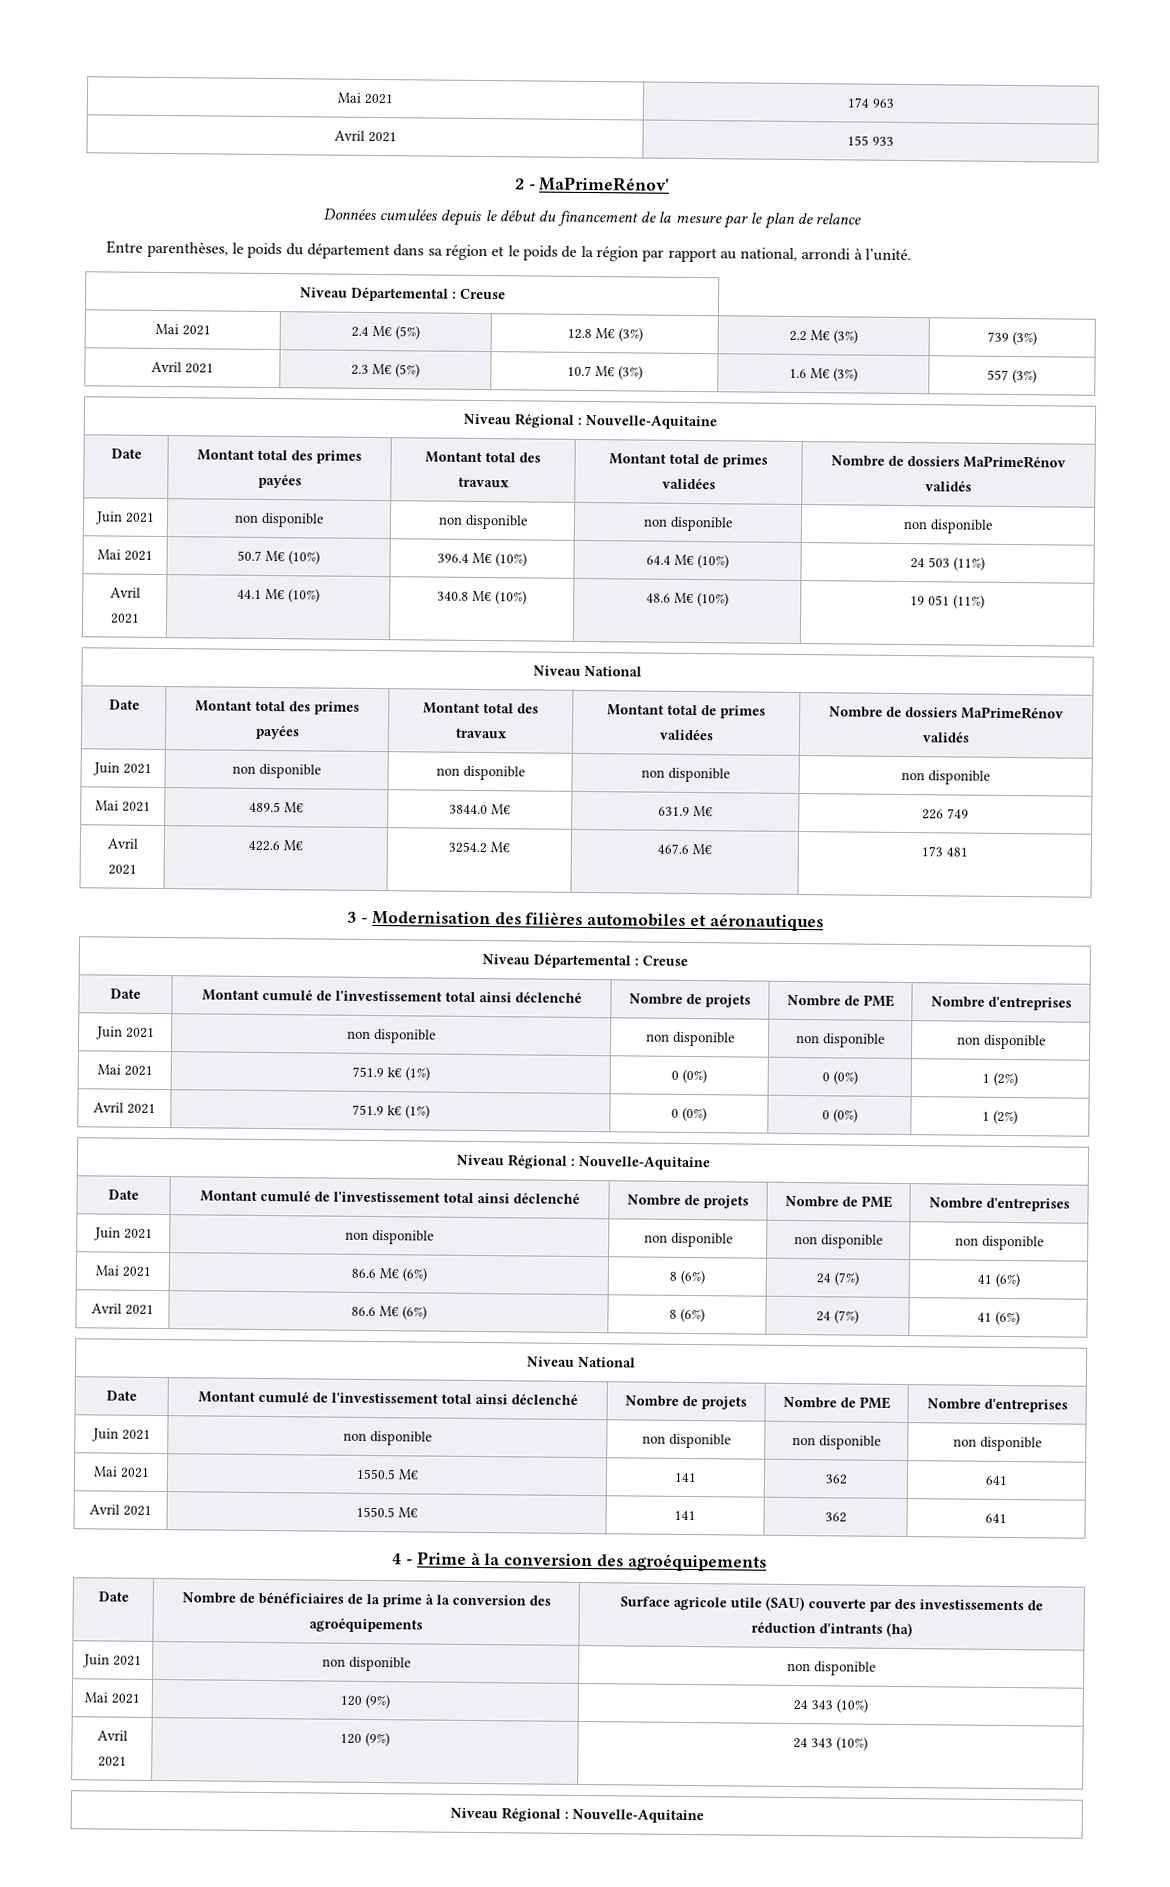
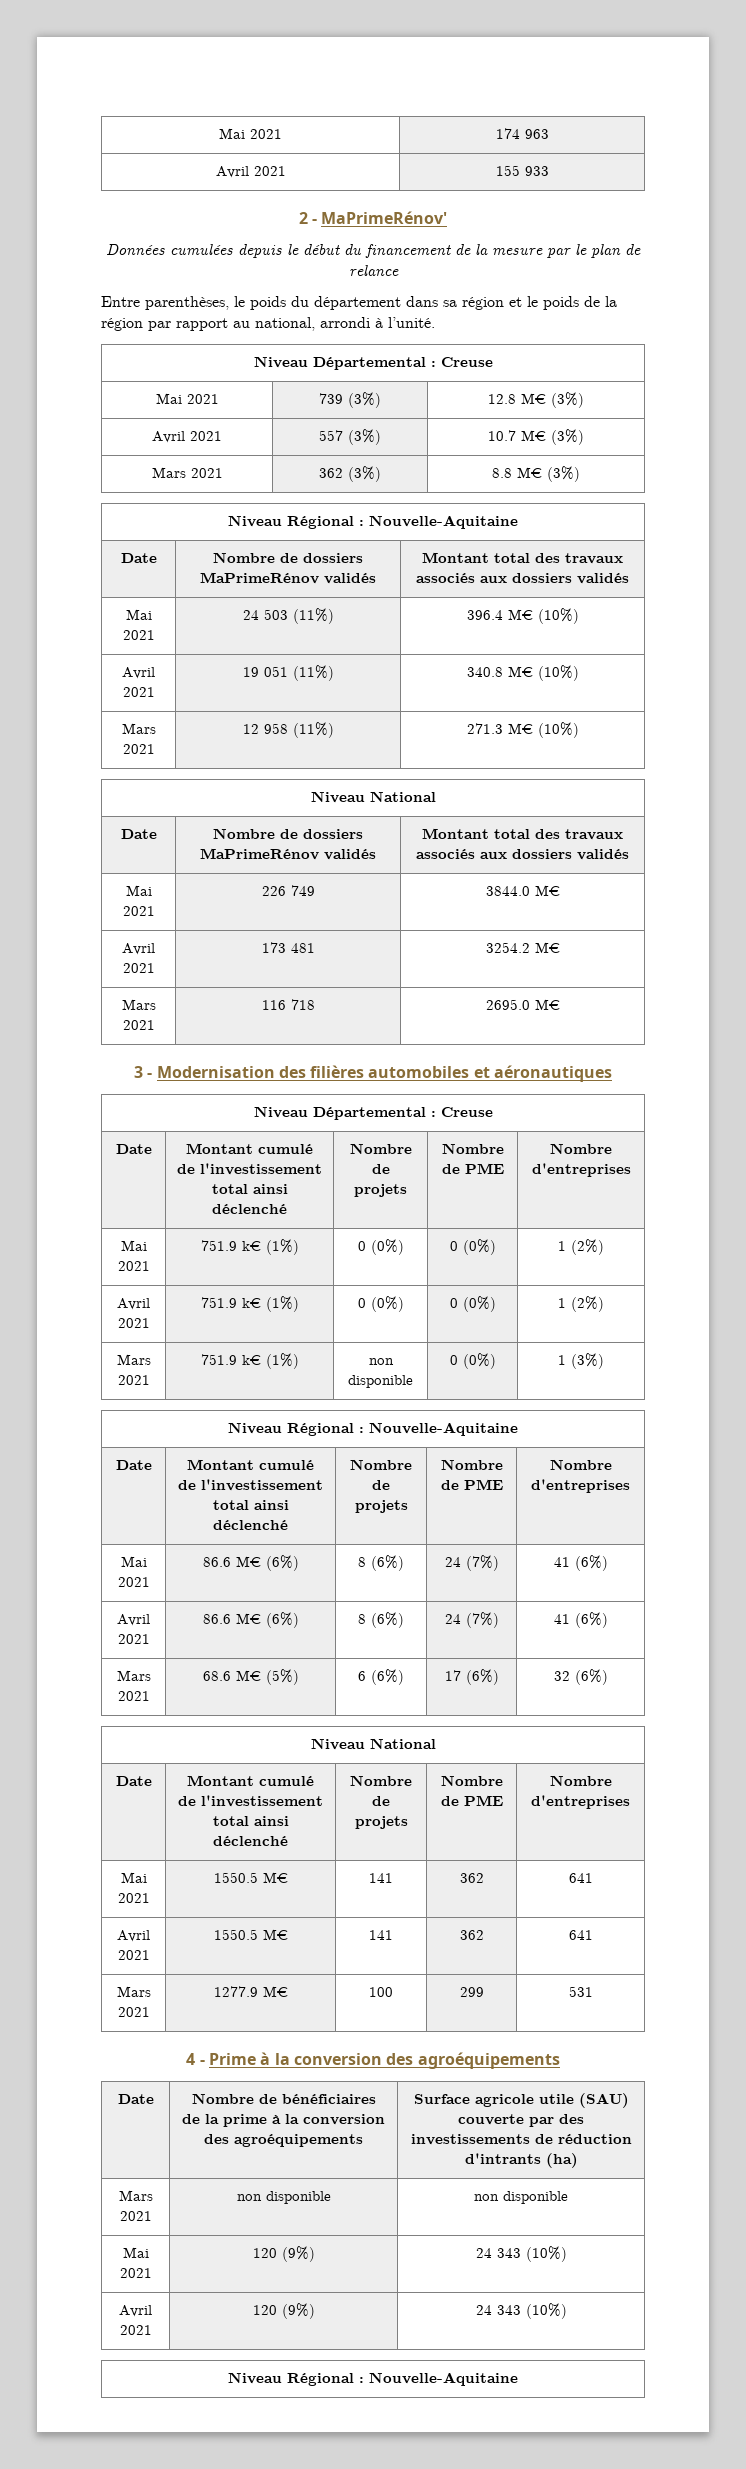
[351,325,420,340] 2.4 M€ (5%) -> [319,392,381,408] 739 (3%)
[789,329,858,344] [987,331,1037,346] [151,361,214,374] [351,363,420,378] | 2.2 M€ (3%) | 739 (3%) // Avril 2021 | 2.3 M€ (5%) -> [152,431,222,443] [319,429,381,445] // Avril 2021 | 557 (3%)
[789,367,858,382] [987,369,1037,384] [462,413,717,430] [110,448,142,459] [197,449,362,464] [257,473,302,489] [425,451,541,464] [457,476,509,488] [609,453,768,468] [661,477,716,490] [831,455,1066,469] [925,480,972,492] [95,511,155,525] [233,512,324,528] [437,514,528,530] [643,516,733,532] [903,519,993,534] [97,549,153,561] [236,550,320,565] [437,552,527,567] [646,554,729,569] [910,556,985,571] [109,587,141,598] [109,613,140,624] [236,588,320,603] [437,590,527,605] [646,592,729,607] [910,594,985,609] [533,665,642,677] [108,699,140,710] [195,700,360,715] [254,724,300,740] [423,702,539,714] [454,727,507,739] [607,704,766,719] [658,728,714,741] [829,706,1064,720] [922,731,970,743] [93,762,152,776] [231,763,321,779] [435,765,525,781] [641,767,730,783] [901,770,990,785] [95,800,151,812] [248,801,304,813] | 1.6 M€ (3%) | 557 (3%) // Niveau Régional : Nouvelle-Aquitaine // Date | Montant total des primes payées | Montant total des travaux | Montant total de primes validées | Nombre de dossiers MaPrimeRénov validés // Juin 2021 | non disponible | non disponible | non disponible | non disponible // Mai 2021 | 50.7 M€ (10%) | 396.4 M€ (10%) | 64.4 M€ (10%) | 24 503 (11%) // Avril 2021 | 44.1 M€ (10%) | 340.8 M€ (10%) | 48.6 M€ (10%) | 19 051 (11%) // Niveau National // Date | Montant total des primes payées | Montant total des travaux | Montant total de primes validées | Nombre de dossiers MaPrimeRénov validés // Juin 2021 | non disponible | non disponible | non disponible | non disponible // Mai 2021 | 489.5 M€ -> [151,467,223,478] [319,466,381,482] [492,466,580,482] [228,515,518,529] [120,553,157,563] [213,552,363,563] [200,572,376,584] [422,552,623,564] [416,573,629,584] [125,609,152,620] [122,630,155,640] [242,608,334,624] [466,608,579,624] [122,667,155,679] [122,687,155,697] [242,665,334,681] [466,665,579,681] [121,723,156,734] [122,744,155,754] [242,722,334,738] [466,722,579,738] [310,791,436,803] [120,829,157,839] [213,828,363,839] [200,848,376,860] [422,828,623,840] [416,849,629,860] [125,885,152,896] [122,906,155,916] [261,885,315,896] // Mars 2021 | 362 (3%) | 8.8 M€ (3%) // Niveau Régional : Nouvelle-Aquitaine // Date | Nombre de dossiers MaPrimeRénov validés | Montant total des travaux associés aux dossiers validés // Mai 2021 | 24 503 (11%) | 396.4 M€ (10%) // Avril 2021 | 19 051 (11%) | 340.8 M€ (10%) // Mars 2021 | 12 958 (11%) | 271.3 M€ (10%) // Niveau National // Date | Nombre de dossiers MaPrimeRénov validés | Montant total des travaux associés aux dossiers validés // Mai 2021 | 226 749
[658,806,713,817] [922,808,969,820] [106,838,138,849] [107,864,137,875] [247,840,303,852] | 631.9 M€ | 226 749 // Avril 2021 | 422.6 M€ -> [122,943,155,955] [122,963,155,973] [261,942,315,953] // Avril 2021 | 173 481
[657,843,712,855] [921,846,968,857] | 467.6 M€ | 173 481 -> [121,999,156,1010] [122,1020,155,1030] [261,999,315,1010] [485,999,560,1010] // Mars 2021 | 116 718 | 2695.0 M€
[95,1026,155,1040] [347,1029,436,1044] [645,1031,735,1047] [796,1033,885,1048] [956,1034,1046,1050] // Juin 2021 | non disponible | non disponible | non disponible | non disponible -> (631, 1170) none
(1018, 1117) none -> [116,1354,151,1365] [117,1375,150,1385] [200,1353,299,1369] [368,1358,394,1365] [348,1375,413,1388] [449,1353,496,1369] [558,1353,604,1369] // Mars 2021 | 751.9 k€ (1%) | non disponible | 0 (0%) | 1 (3%)
[93,1227,153,1241] [345,1230,434,1245] [643,1232,733,1248] [794,1234,883,1249] [954,1235,1044,1251] // Juin 2021 | non disponible | non disponible | non disponible | non disponible -> (630, 1486) none
(1020, 1318) none -> [116,1670,151,1681] [117,1691,150,1701] [202,1669,299,1685] [358,1669,404,1685] [444,1669,499,1685] [553,1669,608,1685] // Mars 2021 | 68.6 M€ (5%) | 6 (6%) | 17 (6%) | 32 (6%)
[91,1428,151,1442] [343,1430,432,1446] [641,1433,731,1449] [792,1435,881,1450] [952,1436,1042,1452] // Juin 2021 | non disponible | non disponible | non disponible | non disponible -> (630, 1802) none
(1007, 1518) none -> [116,1986,151,1997] [117,2007,150,2017] [213,1986,288,1997] [369,1987,393,1997] [459,1987,484,1997] [568,1986,593,1997] // Mars 2021 | 1277.9 M€ | 100 | 299 | 531
[83,1654,110,1668] Juin -> [118,2190,153,2201] Mars

